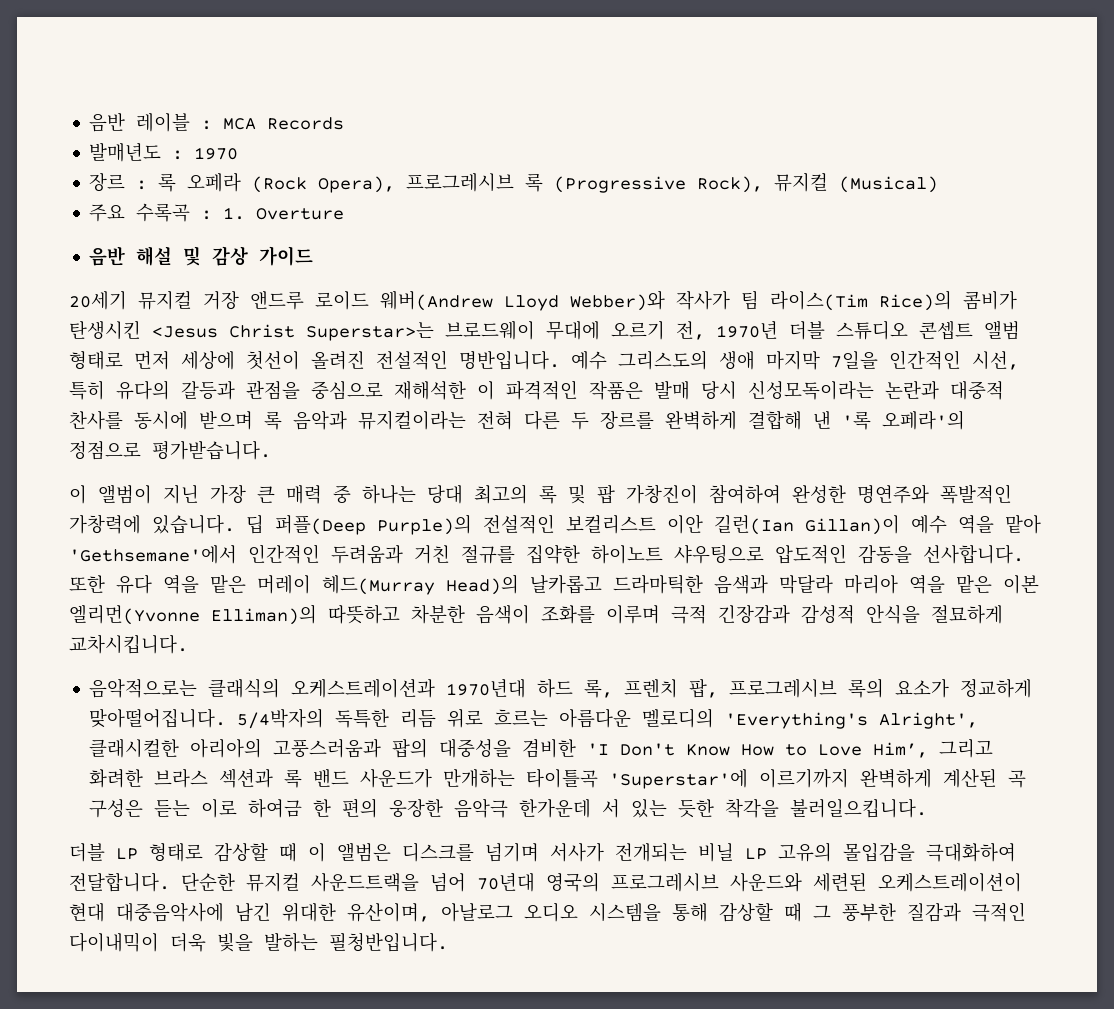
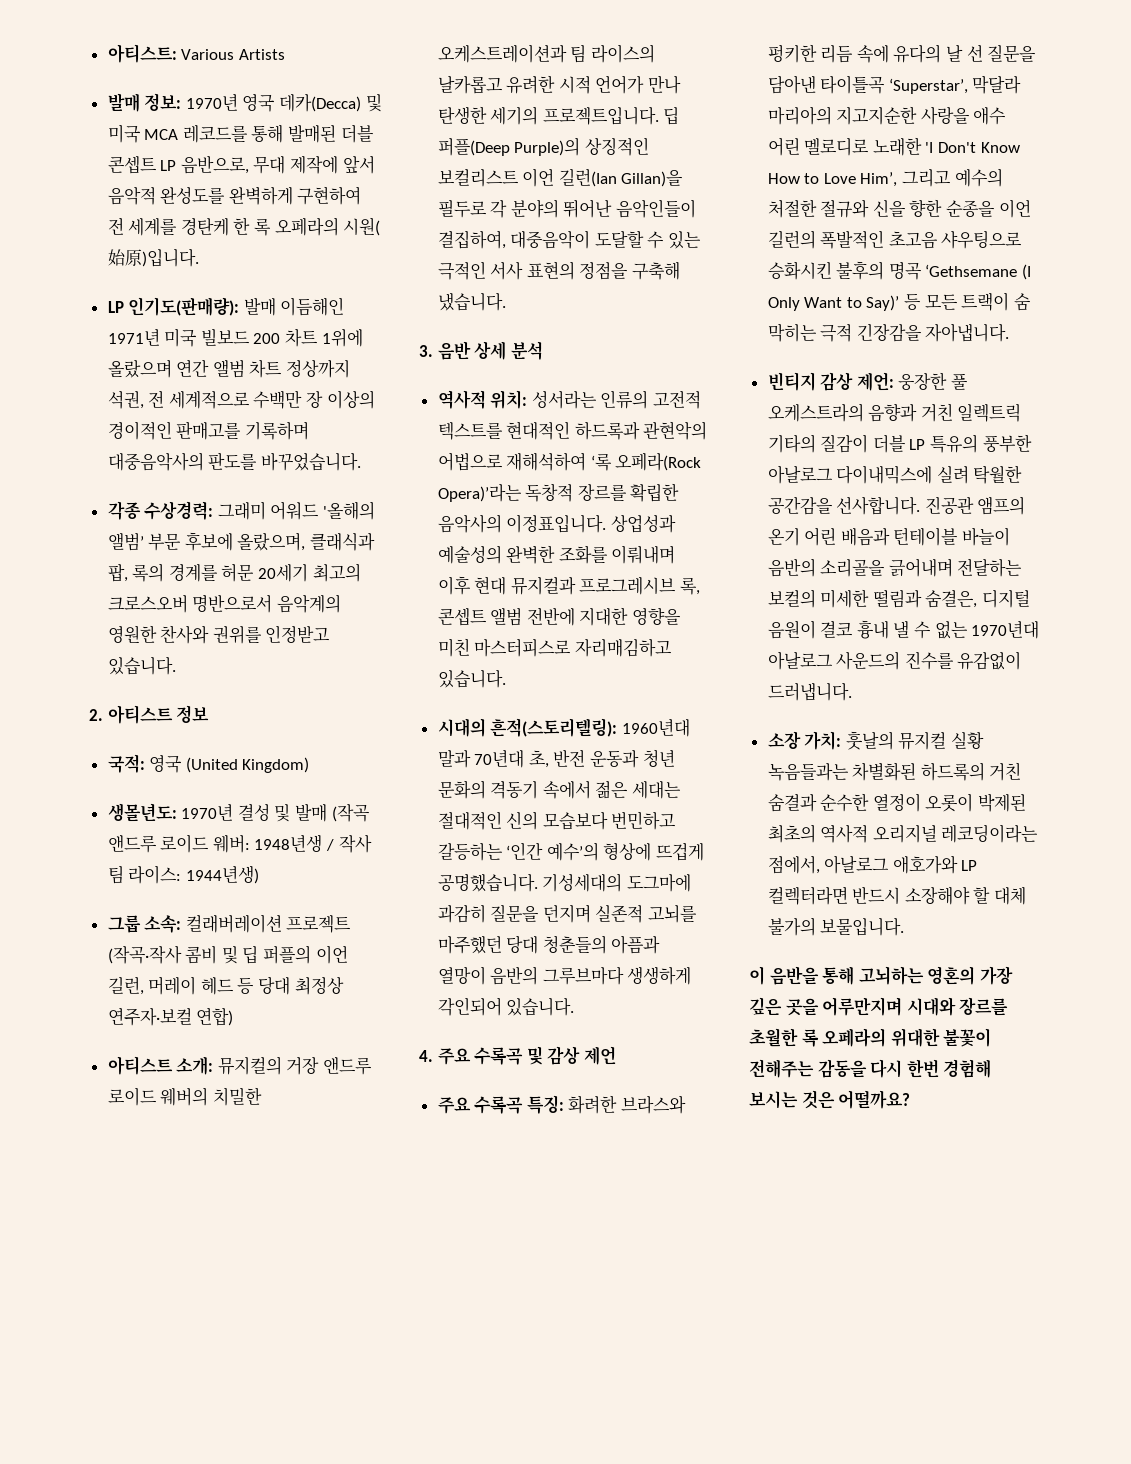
[89,113,345,132] [89,142,239,162] [89,172,939,193] [89,203,345,222] [89,246,314,266] [69,290,1017,311] [69,320,1020,341] [69,350,1019,370] [69,380,1004,400] [69,410,965,430] [69,440,271,460] [69,484,1012,504] [69,514,1041,535] [69,544,1024,564] [69,574,1039,595] [69,604,1003,625] [69,634,188,654] [89,678,1033,698] [89,708,979,729] [89,738,577,758] 음반 레이블 : MCA Records // 발매년도 : 1970 // 장르 : 록 오페라 (Rock Opera), 프로그레시브 록 (Progressive Rock), 뮤지컬 (Musical) // 주요 수록곡 : 1. Overture // 음반 해설 및 감상 가이드 // 20세기 뮤지컬 거장 앤드루 로이드 웨버(Andrew Lloyd Webber)와 작사가 팀 라이스(Tim Rice)의 콤비가 탄생시킨 <Jesus Christ Superstar>는 브로드웨이 무대에 오르기 전, 1970년 더블 스튜디오 콘셉트 앨범 형태로 먼저 세상에 첫선이 올려진 전설적인 명반입니다. 예수 그리스도의 생애 마지막 7일을 인간적인 시선, 특히 유다의 갈등과 관점을 중심으로 재해석한 이 파격적인 작품은 발매 당시 신성모독이라는 논란과 대중적 찬사를 동시에 받으며 록 음악과 뮤지컬이라는 전혀 다른 두 장르를 완벽하게 결합해 낸 '록 오페라'의 정점으로 평가받습니다. // 이 앨범이 지닌 가장 큰 매력 중 하나는 당대 최고의 록 및 팝 가창진이 참여하여 완성한 명연주와 폭발적인 가창력에 있습니다. 딥 퍼플(Deep Purple)의 전설적인 보컬리스트 이안 길런(Ian Gillan)이 예수 역을 맡아 'Gethsemane'에서 인간적인 두려움과 거친 절규를 집약한 하이노트 샤우팅으로 압도적인 감동을 선사합니다. 또한 유다 역을 맡은 머레이 헤드(Murray Head)의 날카롭고 드라마틱한 음색과 막달라 마리아 역을 맡은 이본 엘리먼(Yvonne Elliman)의 따뜻하고 차분한 음색이 조화를 이루며 극적 긴장감과 감성적 안식을 절묘하게 교차시킵니다. // 음악적으로는 클래식의 오케스트레이션과 1970년대 하드 록, 프렌치 팝, 프로그레시브 록의 요소가 정교하게 맞아떨어집니다. 5/4박자의 독특한 리듬 위로 흐르는 아름다운 멜로디의 'Everything's Alright', 클래시컬한 아리아의 고풍스러움과 팝의 대중성을 겸비한 -> [107,44,285,63] [107,93,382,112] [107,124,374,143] [107,155,375,174] [107,186,362,205] [107,217,381,236] [107,249,199,267] [107,297,345,316] [107,328,363,347] [107,359,351,378] [107,390,375,409] [107,421,309,440] [107,452,361,471] [107,501,376,520] [107,532,376,551] [107,563,361,582] [107,594,341,613] [107,625,331,644] [107,657,176,675] [89,705,210,724] [107,754,310,773] [107,803,370,822] [107,834,372,853] [107,865,259,884] [107,914,352,933] [107,945,348,964] [107,976,344,995] [107,1007,234,1026] [107,1056,373,1075] [107,1087,262,1106] [437,44,655,63] [437,75,682,94] [437,106,680,125] [437,137,649,156] [437,168,684,187] [437,199,697,218] [437,230,702,249] [437,261,681,280] [437,293,506,311] [419,341,543,360] [437,390,702,409] [437,421,708,440] [437,452,702,471] [437,483,680,502] [437,514,676,533] [437,545,676,564] [437,576,701,595] [437,607,682,626] [437,638,672,657] [437,670,506,688] [437,718,690,737] [437,749,675,768] [437,780,682,799] [437,811,677,830] [437,842,705,861] [437,873,691,892] [437,904,698,923] [437,935,661,954] [437,966,692,985] [437,997,575,1016] [419,1046,616,1065] [437,1095,687,1114] [767,44,1037,63] [767,75,1022,94] [767,106,1007,125] [767,137,922,156] 아티스트: Various Artists // 발매 정보: 1970년 영국 데카(Decca) 및 미국 MCA 레코드를 통해 발매된 더블 콘셉트 LP 음반으로, 무대 제작에 앞서 음악적 완성도를 완벽하게 구현하여 전 세계를 경탄케 한 록 오페라의 시원(始原)입니다. // LP 인기도(판매량): 발매 이듬해인 1971년 미국 빌보드 200 차트 1위에 올랐으며 연간 앨범 차트 정상까지 석권, 전 세계적으로 수백만 장 이상의 경이적인 판매고를 기록하며 대중음악사의 판도를 바꾸었습니다. // 각종 수상경력: 그래미 어워드 '올해의 앨범’ 부문 후보에 올랐으며, 클래식과 팝, 록의 경계를 허문 20세기 최고의 크로스오버 명반으로서 음악계의 영원한 찬사와 권위를 인정받고 있습니다. // 2. 아티스트 정보 // 국적: 영국 (United Kingdom) // 생몰년도: 1970년 결성 및 발매 (작곡 앤드루 로이드 웨버: 1948년생 / 작사 팀 라이스: 1944년생) // 그룹 소속: 컬래버레이션 프로젝트 (작곡·작사 콤비 및 딥 퍼플의 이언 길런, 머레이 헤드 등 당대 최정상 연주자·보컬 연합) // 아티스트 소개: 뮤지컬의 거장 앤드루 로이드 웨버의 치밀한 오케스트레이션과 팀 라이스의 날카롭고 유려한 시적 언어가 만나 탄생한 세기의 프로젝트입니다. 딥 퍼플(Deep Purple)의 상징적인 보컬리스트 이언 길런(Ian Gillan)을 필두로 각 분야의 뛰어난 음악인들이 결집하여, 대중음악이 도달할 수 있는 극적인 서사 표현의 정점을 구축해 냈습니다. // 3. 음반 상세 분석 // 역사적 위치: 성서라는 인류의 고전적 텍스트를 현대적인 하드록과 관현악의 어법으로 재해석하여 ‘록 오페라(Rock Opera)’라는 독창적 장르를 확립한 음악사의 이정표입니다. 상업성과 예술성의 완벽한 조화를 이뤄내며 이후 현대 뮤지컬과 프로그레시브 록, 콘셉트 앨범 전반에 지대한 영향을 미친 마스터피스로 자리매김하고 있습니다. // 시대의 흔적(스토리텔링): 1960년대 말과 70년대 초, 반전 운동과 청년 문화의 격동기 속에서 젊은 세대는 절대적인 신의 모습보다 번민하고 갈등하는 ‘인간 예수’의 형상에 뜨겁게 공명했습니다. 기성세대의 도그마에 과감히 질문을 던지며 실존적 고뇌를 마주했던 당대 청춘들의 아픔과 열망이 음반의 그루브마다 생생하게 각인되어 있습니다. // 4. 주요 수록곡 및 감상 제언 // 주요 수록곡 특징: 화려한 브라스와 펑키한 리듬 속에 유다의 날 선 질문을 담아낸 타이틀곡 ‘Superstar’, 막달라 마리아의 지고지순한 사랑을 애수 어린 멜로디로 노래한
[89,768,1027,789] [89,798,928,818] [69,842,1016,862] [69,872,1022,892] [69,902,1026,922] [69,932,448,952] 화려한 브라스 섹션과 록 밴드 사운드가 만개하는 타이틀곡 'Superstar'에 이르기까지 완벽하게 계산된 곡 구성은 듣는 이로 하여금 한 편의 웅장한 음악극 한가운데 서 있는 듯한 착각을 불러일으킵니다. // 더블 LP 형태로 감상할 때 이 앨범은 디스크를 넘기며 서사가 전개되는 비닐 LP 고유의 몰입감을 극대화하여 전달합니다. 단순한 뮤지컬 사운드트랙을 넘어 70년대 영국의 프로그레시브 사운드와 세련된 오케스트레이션이 현대 대중음악사에 남긴 위대한 유산이며, 아날로그 오디오 시스템을 통해 감상할 때 그 풍부한 질감과 극적인 다이내믹이 더욱 빛을 발하는 필청반입니다. -> [954,168,1003,187] [767,199,1031,218] [767,230,1023,249] [767,261,1032,280] [767,292,1031,311] [767,323,1010,342] [767,372,969,391] [767,403,1022,422] [767,434,1032,453] [767,465,1023,484] [767,496,1026,515] [767,527,1011,546] [767,558,1023,577] [767,589,1031,608] [767,620,1040,639] [767,651,1022,670] [767,683,852,701] [767,731,985,750] [767,762,1022,781] [767,793,1027,812] [767,824,1039,843] [767,855,978,874] [767,886,1027,905] [767,917,905,936] [749,966,1013,985] [749,997,1009,1016] [749,1028,992,1047] [749,1059,992,1078] [749,1090,911,1109] 예수의 처절한 절규와 신을 향한 순종을 이언 길런의 폭발적인 초고음 샤우팅으로 승화시킨 불후의 명곡 ‘Gethsemane (I Only Want to Say)’ 등 모든 트랙이 숨 막히는 극적 긴장감을 자아냅니다. // 빈티지 감상 제언: 웅장한 풀 오케스트라의 음향과 거친 일렉트릭 기타의 질감이 더블 LP 특유의 풍부한 아날로그 다이내믹스에 실려 탁월한 공간감을 선사합니다. 진공관 앰프의 온기 어린 배음과 턴테이블 바늘이 음반의 소리골을 긁어내며 전달하는 보컬의 미세한 떨림과 숨결은, 디지털 음원이 결코 흉내 낼 수 없는 1970년대 아날로그 사운드의 진수를 유감없이 드러냅니다. // 소장 가치: 훗날의 뮤지컬 실황 녹음들과는 차별화된 하드록의 거친 숨결과 순수한 열정이 오롯이 박제된 최초의 역사적 오리지널 레코딩이라는 점에서, 아날로그 애호가와 LP 컬렉터라면 반드시 소장해야 할 대체 불가의 보물입니다. // 이 음반을 통해 고뇌하는 영혼의 가장 깊은 곳을 어루만지며 시대와 장르를 초월한 록 오페라의 위대한 불꽃이 전해주는 감동을 다시 한번 경험해 보시는 것은 어떨까요?

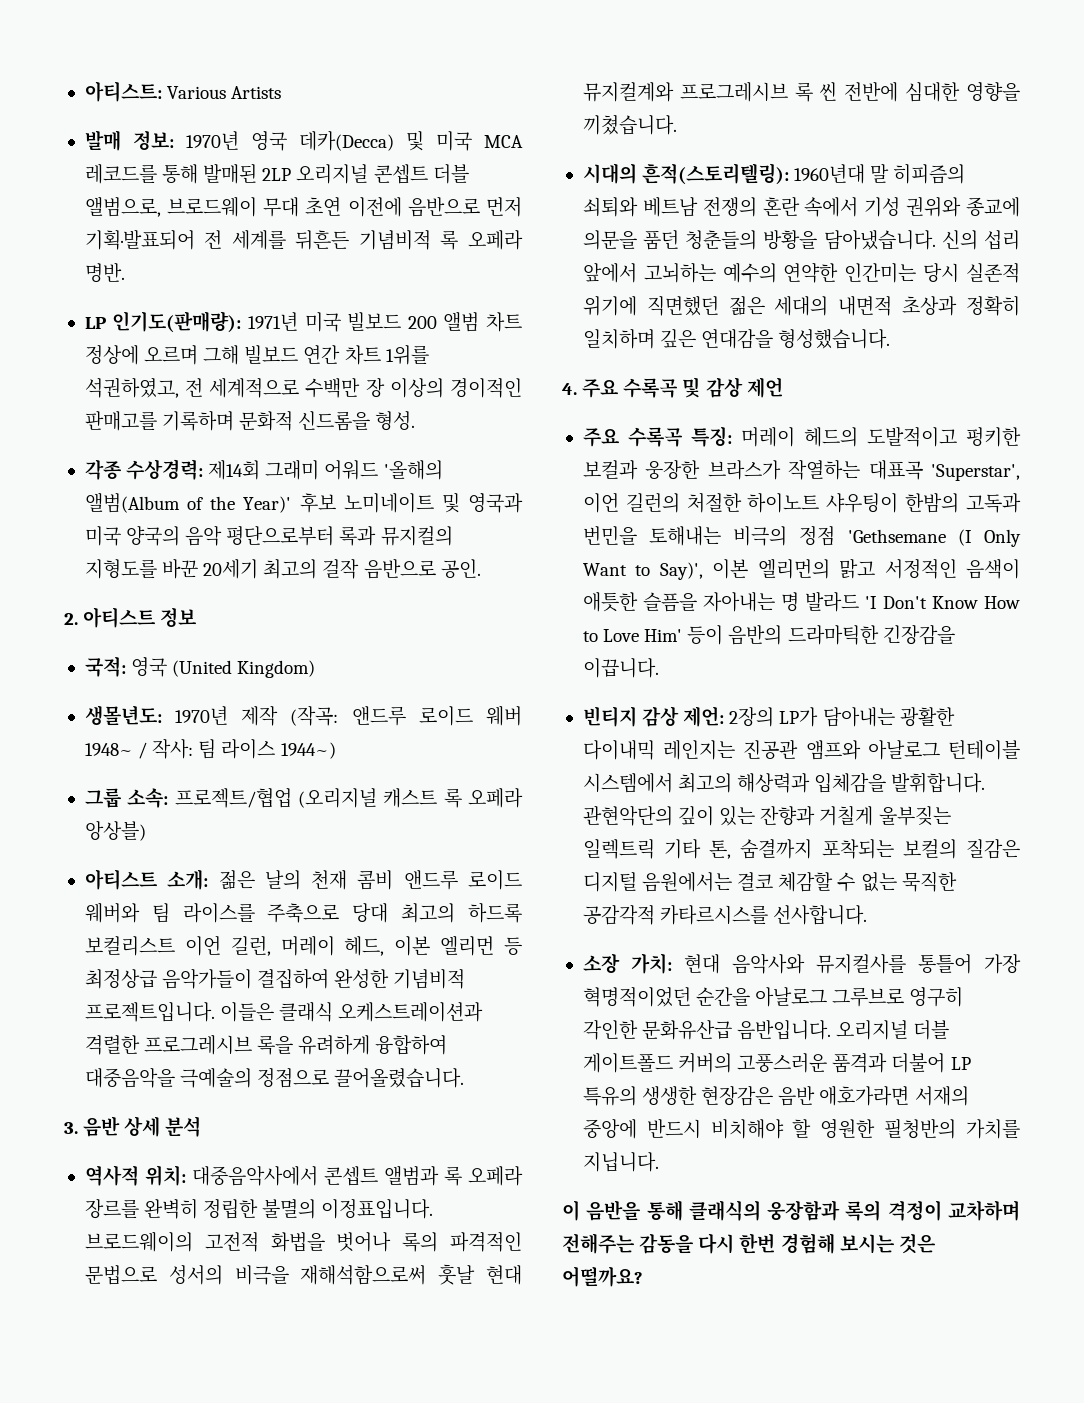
[340,124,374,143] [107,155,375,174] [107,186,362,205] [107,217,381,236] [107,249,199,267] 더블 콘셉트 LP 음반으로, 무대 제작에 앞서 음악적 완성도를 완벽하게 구현하여 전 세계를 경탄케 한 록 오페라의 시원(始原)입니다. -> [262,164,469,184] [84,196,522,217] [84,229,523,250] [84,263,125,283] 2LP 오리지널 콘셉트 더블 앨범으로, 브로드웨이 무대 초연 이전에 음반으로 먼저 기획·발표되어 전 세계를 뒤흔든 기념비적 록 오페라 명반.
[243,297,345,316] 발매 이듬해인 -> (242, 322) none
[285,328,363,347] [107,359,351,378] [107,391,144,409] 차트 1위에 올랐으며 연간 앨범 차트 정상까지 석권, -> [443,311,522,332] [84,345,429,365] [84,377,179,398] 앨범 차트 정상에 오르며 그해 빌보드 연간 차트 1위를 석권하였고,
[107,452,361,471] 대중음악사의 판도를 바꾸었습니다. -> [239,411,416,431] 문화적 신드롬을 형성.
(214, 510) none -> [208,460,261,480] 제14회
[107,532,376,551] [107,563,361,582] [107,594,341,613] [107,625,331,644] [107,657,176,675] 앨범’ 부문 후보에 올랐으며, 클래식과 팝, 록의 경계를 허문 20세기 최고의 크로스오버 명반으로서 음악계의 영원한 찬사와 권위를 인정받고 있습니다. -> [84,492,523,513] [84,525,453,546] [84,559,481,579] 앨범(Album of the Year)' 후보 노미네이트 및 영국과 미국 양국의 음악 평단으로부터 록과 뮤지컬의 지형도를 바꾼 20세기 최고의 걸작 음반으로 공인.
[237,803,370,822] [107,834,372,853] [107,865,259,884] [107,914,352,933] [107,945,348,964] [107,976,344,995] [107,1007,234,1026] [107,1056,373,1075] [107,1087,262,1106] [437,44,655,63] [437,75,682,94] [437,106,680,125] [437,137,649,156] [437,168,684,187] [437,199,697,218] [437,230,702,249] [437,261,681,280] [437,293,506,311] 결성 및 발매 (작곡 앤드루 로이드 웨버: 1948년생 / 작사 팀 라이스: 1944년생) // 그룹 소속: 컬래버레이션 프로젝트 (작곡·작사 콤비 및 딥 퍼플의 이언 길런, 머레이 헤드 등 당대 최정상 연주자·보컬 연합) // 아티스트 소개: 뮤지컬의 거장 앤드루 로이드 웨버의 치밀한 오케스트레이션과 팀 라이스의 날카롭고 유려한 시적 언어가 만나 탄생한 세기의 프로젝트입니다. 딥 퍼플(Deep Purple)의 상징적인 보컬리스트 이언 길런(Ian Gillan)을 필두로 각 분야의 뛰어난 음악인들이 결집하여, 대중음악이 도달할 수 있는 극적인 서사 표현의 정점을 구축해 냈습니다. -> [241,705,522,726] [84,739,336,759] [84,788,524,808] [84,821,146,841] [84,869,522,890] [84,902,523,923] [84,935,522,956] [84,968,466,989] [84,1002,484,1022] [84,1035,448,1055] [84,1067,465,1088] 제작 (작곡: 앤드루 로이드 웨버 1948~ / 작사: 팀 라이스 1944~) // 그룹 소속: 프로젝트/협업 (오리지널 캐스트 록 오페라 앙상블) // 아티스트 소개: 젊은 날의 천재 콤비 앤드루 로이드 웨버와 팀 라이스를 주축으로 당대 최고의 하드록 보컬리스트 이언 길런, 머레이 헤드, 이본 엘리먼 등 최정상급 음악가들이 결집하여 완성한 기념비적 프로젝트입니다. 이들은 클래식 오케스트레이션과 격렬한 프로그레시브 록을 유려하게 융합하여 대중음악을 극예술의 정점으로 끌어올렸습니다.
[531,390,702,409] [437,421,708,440] [437,452,702,471] [437,483,680,502] [437,514,676,533] [437,545,676,564] [437,576,701,595] [437,607,682,626] [437,638,672,657] [437,670,506,688] [437,718,690,737] [437,749,675,768] [437,780,682,799] [437,811,677,830] [437,842,705,861] [437,873,691,892] [437,904,698,923] [437,935,661,954] [437,966,692,985] [437,997,575,1016] 성서라는 인류의 고전적 텍스트를 현대적인 하드록과 관현악의 어법으로 재해석하여 ‘록 오페라(Rock Opera)’라는 독창적 장르를 확립한 음악사의 이정표입니다. 상업성과 예술성의 완벽한 조화를 이뤄내며 이후 현대 뮤지컬과 프로그레시브 록, 콘셉트 앨범 전반에 지대한 영향을 미친 마스터피스로 자리매김하고 있습니다. // 시대의 흔적(스토리텔링): 1960년대 말과 70년대 초, 반전 운동과 청년 문화의 격동기 속에서 젊은 세대는 절대적인 신의 모습보다 번민하고 갈등하는 ‘인간 예수’의 형상에 뜨겁게 공명했습니다. 기성세대의 도그마에 과감히 질문을 던지며 실존적 고뇌를 마주했던 당대 청춘들의 아픔과 열망이 음반의 그루브마다 생생하게 각인되어 있습니다. -> [191,1165,523,1186] [84,1198,434,1219] [84,1231,522,1252] [84,1264,522,1285] [582,82,1020,102] [582,114,677,135] [582,163,966,185] [582,196,1020,217] [582,230,1020,250] [582,262,1021,283] [582,295,1020,316] [582,329,891,349] 대중음악사에서 콘셉트 앨범과 록 오페라 장르를 완벽히 정립한 불멸의 이정표입니다. 브로드웨이의 고전적 화법을 벗어나 록의 파격적인 문법으로 성서의 비극을 재해석함으로써 훗날 현대 뮤지컬계와 프로그레시브 록 씬 전반에 심대한 영향을 끼쳤습니다. // 시대의 흔적(스토리텔링): 1960년대 말 히피즘의 쇠퇴와 베트남 전쟁의 혼란 속에서 기성 권위와 종교에 의문을 품던 청춘들의 방황을 담아냈습니다. 신의 섭리 앞에서 고뇌하는 예수의 연약한 인간미는 당시 실존적 위기에 직면했던 젊은 세대의 내면적 초상과 정확히 일치하며 깊은 연대감을 형성했습니다.
[568,1095,687,1114] [767,44,1037,63] [767,75,1022,94] [767,106,1007,125] [767,137,922,156] 화려한 브라스와 펑키한 리듬 속에 유다의 날 선 질문을 담아낸 타이틀곡 ‘Superstar’, 막달라 마리아의 지고지순한 사랑을 애수 어린 멜로디로 노래한 -> [740,426,1021,447] [582,460,1021,481] [582,492,1022,513] [582,526,1021,547] [582,558,1020,580] [582,591,859,612] 머레이 헤드의 도발적이고 펑키한 보컬과 웅장한 브라스가 작열하는 대표곡 'Superstar', 이언 길런의 처절한 하이노트 샤우팅이 한밤의 고독과 번민을 토해내는 비극의 정점 'Gethsemane (I Only Want to Say)', 이본 엘리먼의 맑고 서정적인 음색이 애틋한 슬픔을 자아내는 명 발라드
[860,168,1003,187] [767,199,1031,218] [767,230,1023,249] [767,261,1032,280] [767,292,1031,311] [767,323,1010,342] [767,372,969,391] [767,403,1022,422] [767,434,1032,453] [767,465,1023,484] [767,496,1026,515] [767,527,1011,546] [767,558,1023,577] [767,589,1031,608] [767,620,1040,639] [767,651,1022,670] [767,683,852,701] [767,731,985,750] [767,762,1022,781] [767,793,1027,812] [767,824,1039,843] [767,855,978,874] [767,886,1027,905] [767,917,905,936] [749,966,1013,985] [749,997,1009,1016] [749,1028,992,1047] Him’, 그리고 예수의 처절한 절규와 신을 향한 순종을 이언 길런의 폭발적인 초고음 샤우팅으로 승화시킨 불후의 명곡 ‘Gethsemane (I Only Want to Say)’ 등 모든 트랙이 숨 막히는 극적 긴장감을 자아냅니다. // 빈티지 감상 제언: 웅장한 풀 오케스트라의 음향과 거친 일렉트릭 기타의 질감이 더블 LP 특유의 풍부한 아날로그 다이내믹스에 실려 탁월한 공간감을 선사합니다. 진공관 앰프의 온기 어린 배음과 턴테이블 바늘이 음반의 소리골을 긁어내며 전달하는 보컬의 미세한 떨림과 숨결은, 디지털 음원이 결코 흉내 낼 수 없는 1970년대 아날로그 사운드의 진수를 유감없이 드러냅니다. // 소장 가치: 훗날의 뮤지컬 실황 녹음들과는 차별화된 하드록의 거친 숨결과 순수한 열정이 오롯이 박제된 최초의 역사적 오리지널 레코딩이라는 점에서, 아날로그 애호가와 LP 컬렉터라면 반드시 소장해야 할 대체 불가의 보물입니다. // 이 음반을 통해 고뇌하는 영혼의 가장 깊은 곳을 어루만지며 시대와 장르를 초월한 록 오페라의 위대한 불꽃이 -> [644,625,955,645] [582,658,659,678] [582,706,955,727] [582,739,1020,760] [582,772,986,793] [582,805,951,826] [582,839,1020,859] [582,872,957,892] [582,905,868,925] [582,953,1021,974] [582,986,964,1007] [582,1020,950,1040] [582,1053,971,1073] [582,1086,969,1106] [582,1118,1021,1139] [582,1152,659,1172] [562,1200,1020,1221] Him' 등이 음반의 드라마틱한 긴장감을 이끕니다. // 빈티지 감상 제언: 2장의 LP가 담아내는 광활한 다이내믹 레인지는 진공관 앰프와 아날로그 턴테이블 시스템에서 최고의 해상력과 입체감을 발휘합니다. 관현악단의 깊이 있는 잔향과 거칠게 울부짖는 일렉트릭 기타 톤, 숨결까지 포착되는 보컬의 질감은 디지털 음원에서는 결코 체감할 수 없는 묵직한 공감각적 카타르시스를 선사합니다. // 소장 가치: 현대 음악사와 뮤지컬사를 통틀어 가장 혁명적이었던 순간을 아날로그 그루브로 영구히 각인한 문화유산급 음반입니다. 오리지널 더블 게이트폴드 커버의 고풍스러운 품격과 더불어 LP 특유의 생생한 현장감은 음반 애호가라면 서재의 중앙에 반드시 비치해야 할 영원한 필청반의 가치를 지닙니다. // 이 음반을 통해 클래식의 웅장함과 록의 격정이 교차하며

